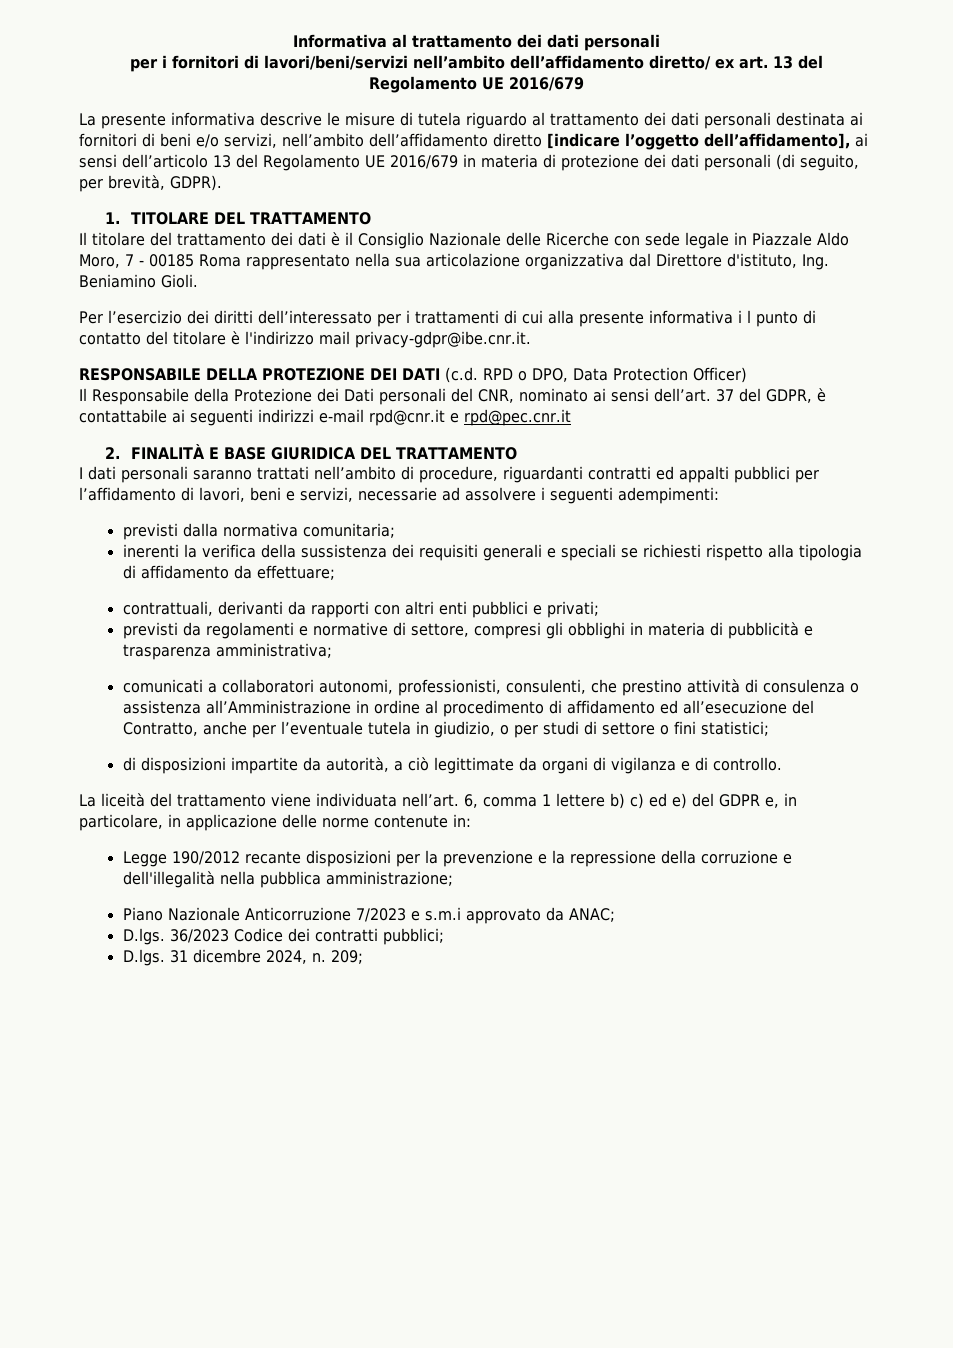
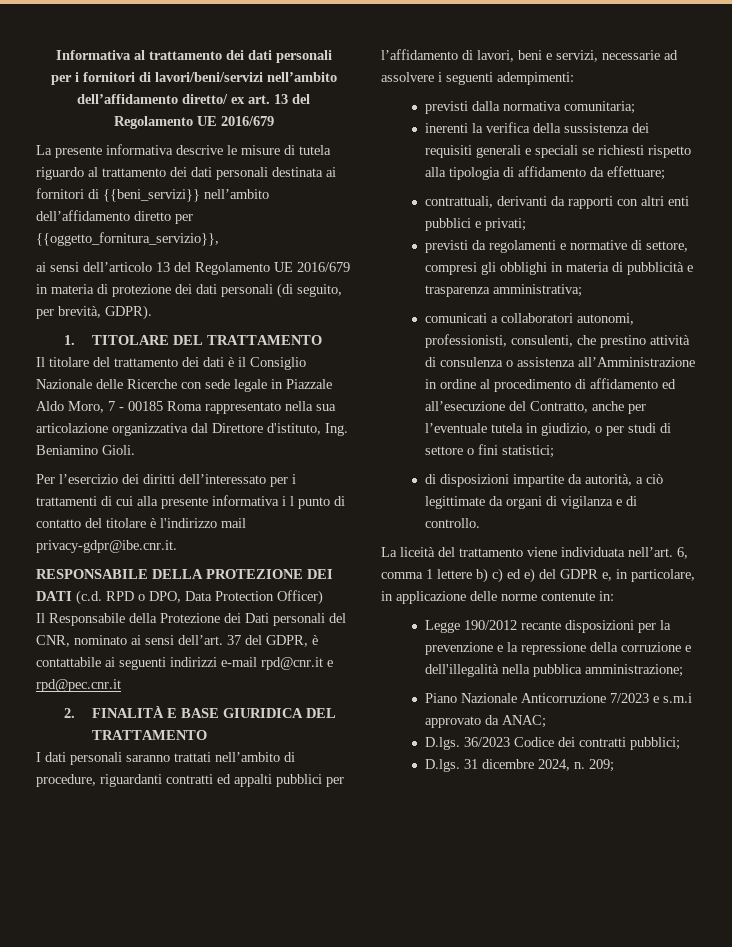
[160,133,850,150] beni e/o servizi, nell’ambito dell’affidamento diretto [indicare l’oggetto dell’affidamento], -> [103,189,269,202] [36,210,193,224] [36,232,219,246] {{beni_servizi}} nell’ambito dell’affidamento diretto per {{oggetto_fornitura_servizio}}, //

